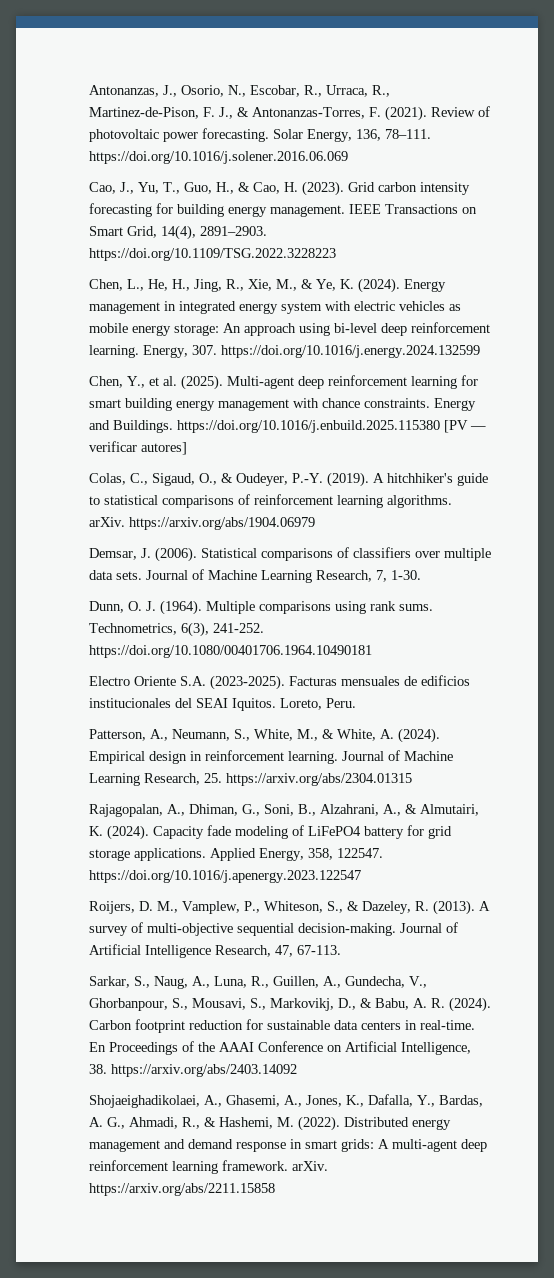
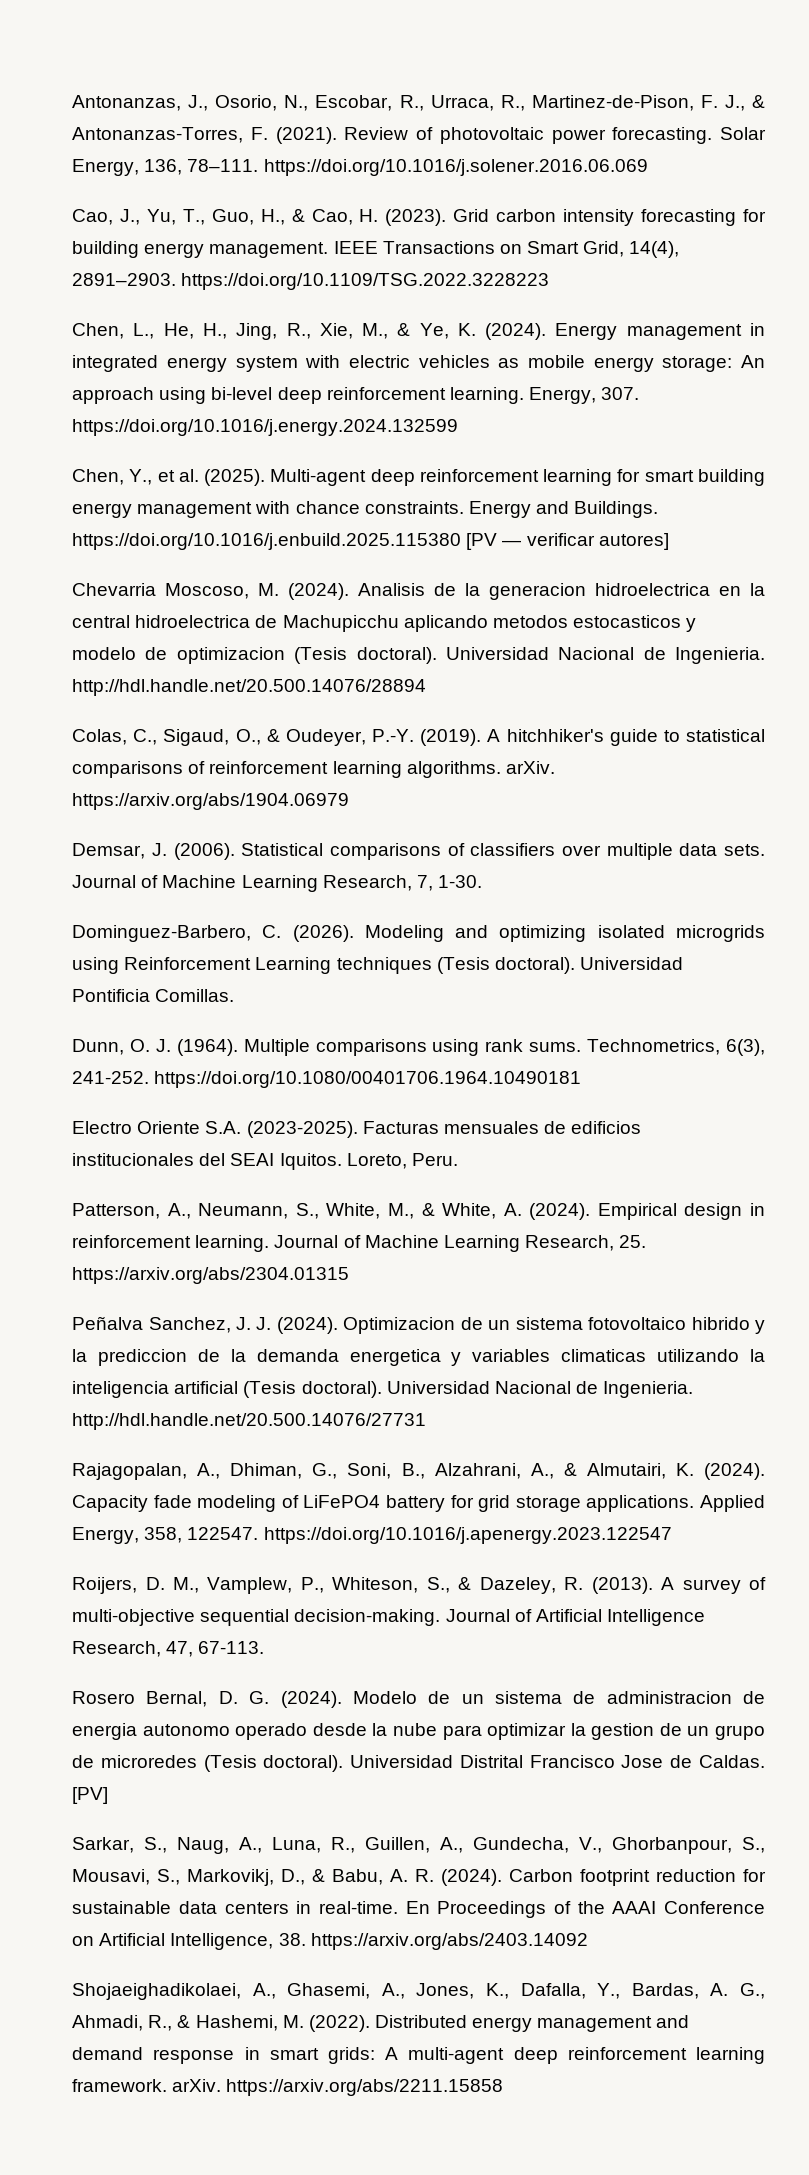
(188, 448) none -> [72,583,766,600] [72,615,697,632] [72,647,766,664] [72,679,427,696] // Chevarria Moscoso, M. (2024). Analisis de la generacion hidroelectrica en la central hidroelectrica de Machupicchu aplicando metodos estocasticos y modelo de optimizacion (Tesis doctoral). Universidad Nacional de Ingenieria. http://hdl.handle.net/20.500.14076/28894
(422, 575) none -> [72,925,766,942] [72,957,683,974] [72,989,235,1002] // Dominguez-Barbero, C. (2026). Modeling and optimizing isolated microgrids using Reinforcement Learning techniques (Tesis doctoral). Universidad Pontificia Comillas.
(413, 779) none -> [72,1316,766,1334] [72,1349,766,1366] [72,1381,694,1398] [72,1413,427,1430] // Peñalva Sanchez, J. J. (2024). Optimizacion de un sistema fotovoltaico hibrido y la prediccion de la demanda energetica y variables climaticas utilizando la inteligencia artificial (Tesis doctoral). Universidad Nacional de Ingenieria. http://hdl.handle.net/20.500.14076/27731
(342, 950) none -> [72,1691,765,1708] [72,1723,765,1740] [72,1755,766,1772] [72,1787,109,1804] // Rosero Bernal, D. G. (2024). Modelo de un sistema de administracion de energia autonomo operado desde la nube para optimizar la gestion de un grupo de microredes (Tesis doctoral). Universidad Distrital Francisco Jose de Caldas. [PV]

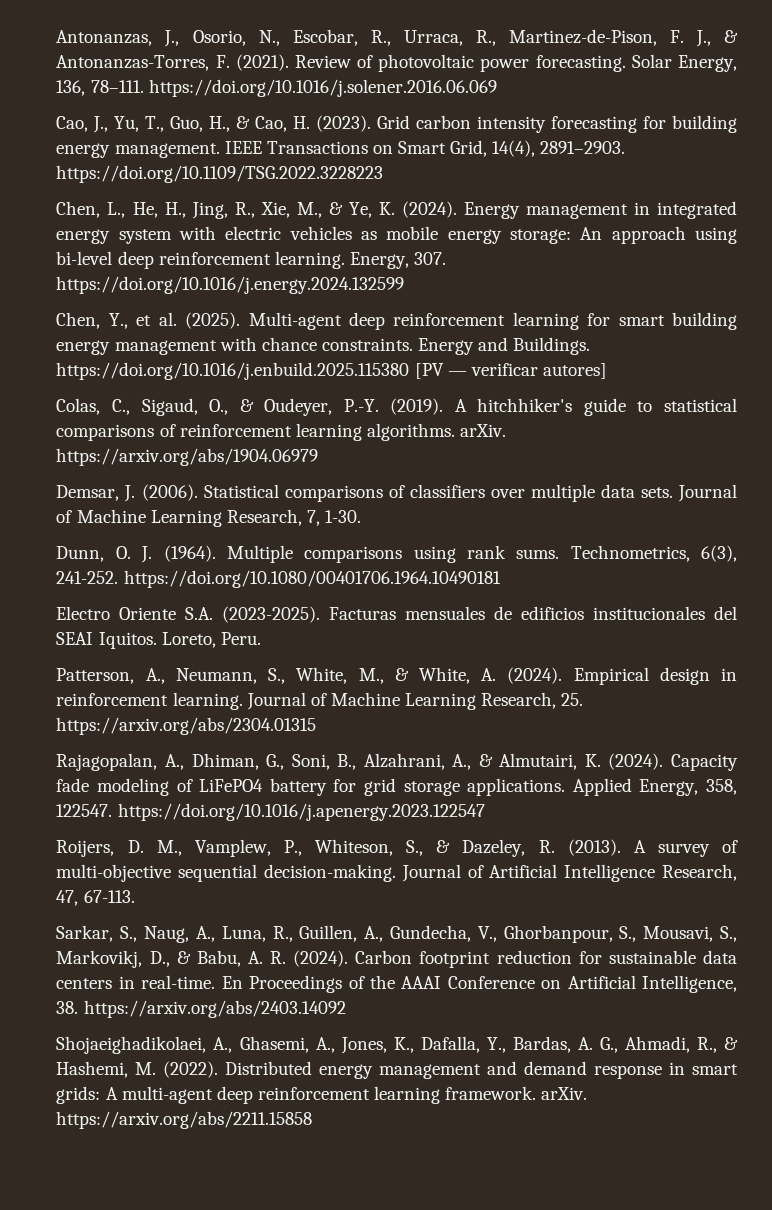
[72,583,766,600] [72,615,697,632] [72,647,766,664] [72,679,427,696] // Chevarria Moscoso, M. (2024). Analisis de la generacion hidroelectrica en la central hidroelectrica de Machupicchu aplicando metodos estocasticos y modelo de optimizacion (Tesis doctoral). Universidad Nacional de Ingenieria. http://hdl.handle.net/20.500.14076/28894 -> (607, 371) none
[72,925,766,942] [72,957,683,974] [72,989,235,1002] // Dominguez-Barbero, C. (2026). Modeling and optimizing isolated microgrids using Reinforcement Learning techniques (Tesis doctoral). Universidad Pontificia Comillas. -> (362, 516) none
[72,1316,766,1334] [72,1349,766,1366] [72,1381,694,1398] [72,1413,427,1430] // Peñalva Sanchez, J. J. (2024). Optimizacion de un sistema fotovoltaico hibrido y la prediccion de la demanda energetica y variables climaticas utilizando la inteligencia artificial (Tesis doctoral). Universidad Nacional de Ingenieria. http://hdl.handle.net/20.500.14076/27731 -> (317, 726) none
[72,1691,765,1708] [72,1723,765,1740] [72,1755,766,1772] [72,1787,109,1804] // Rosero Bernal, D. G. (2024). Modelo de un sistema de administracion de energia autonomo operado desde la nube para optimizar la gestion de un grupo de microredes (Tesis doctoral). Universidad Distrital Francisco Jose de Caldas. [PV] -> (135, 896) none

